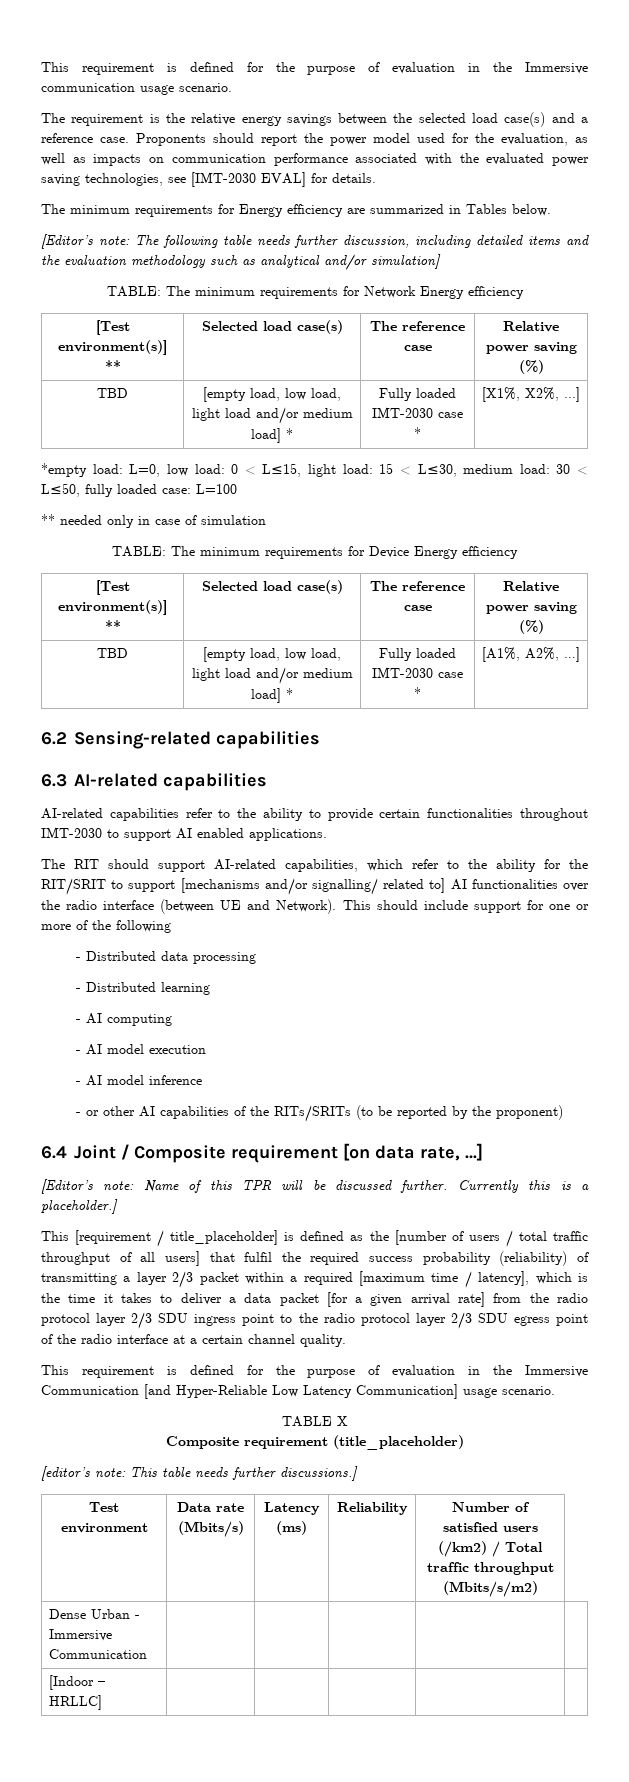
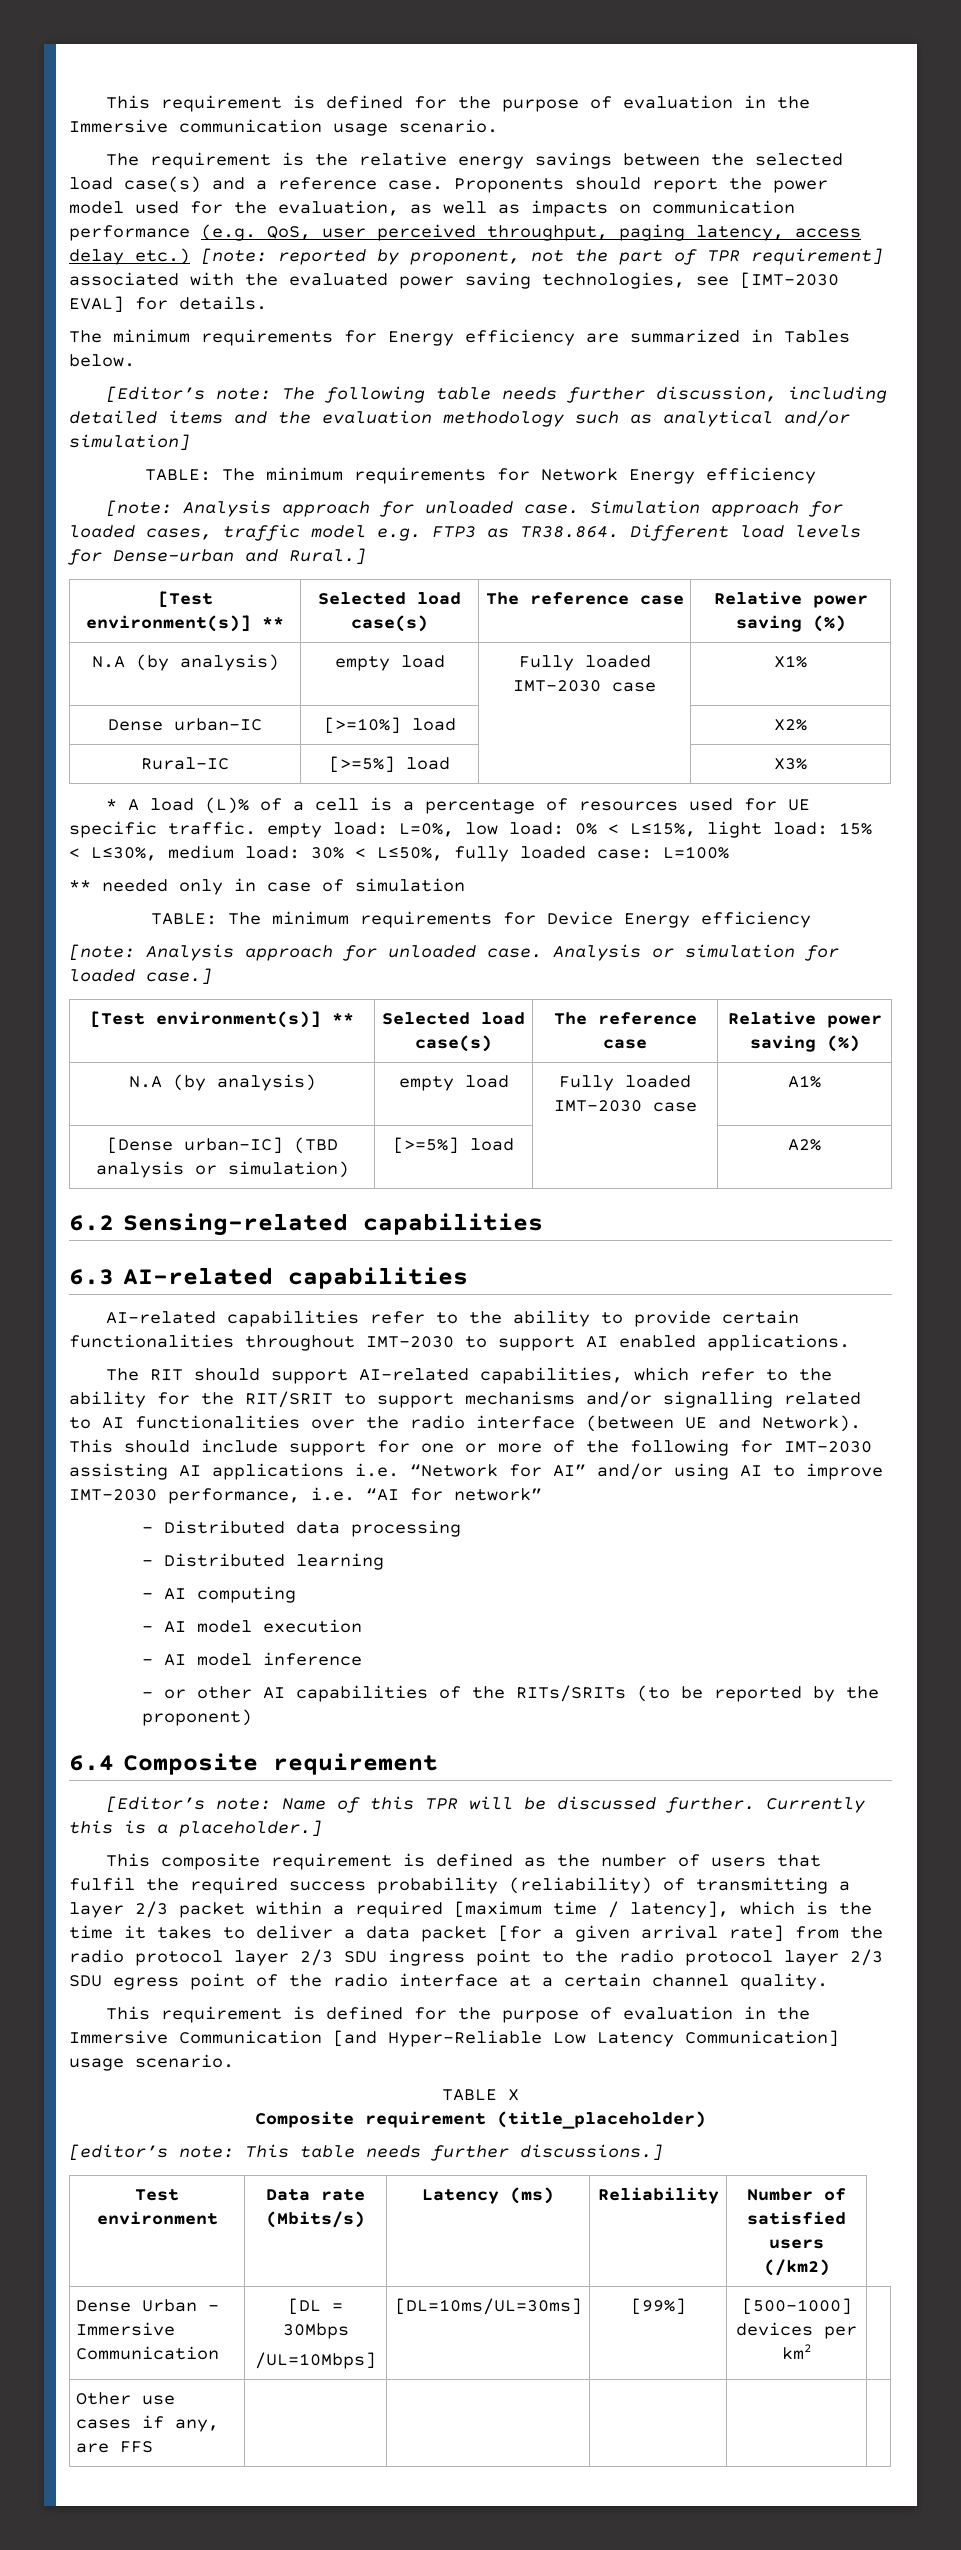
(348, 159) none -> [201,224,861,241] [69,248,883,265] (e.g. QoS, user perceived throughput, paging latency, access delay etc.) [note: reported by proponent, not the part of TPR requirement]
(524, 292) none -> [106,500,844,517] [69,524,861,541] [67,548,366,565] // [note: Analysis approach for unloaded case. Simulation approach for loaded cases, traffic model e.g. FTP3 as TR38.864. Different load levels for Dense-urban and Rural.]
[97,388,128,398] [203,387,341,402] [191,407,353,424] [251,428,293,443] [379,388,456,401] [372,407,463,418] [414,427,421,438] [482,387,580,402] [41,463,588,477] [41,483,80,497] TBD | [empty load, low load, light load and/or medium load] * | Fully loaded IMT-2030 case * | [X1%, X2%, ...] // *empty load: L=0, low load: 0 < L≤15, light load: 15 < L≤30, medium load: 30 < L≤50, -> [91,654,279,671] [334,655,445,671] [518,655,651,671] [513,680,656,692] [774,655,807,668] [108,718,262,731] [323,717,456,734] [774,719,807,731] [141,757,229,770] [329,756,450,773] [774,758,807,770] [106,797,811,814] [69,821,872,838] [69,845,443,861] N.A (by analysis) | empty load | Fully loaded IMT-2030 case | X1% // Dense urban-IC | [>=10%] load | | X2% // Rural-IC | [>=5%] load | | X3% // * A load (L)% of a cell is a percentage of resources used for UE specific traffic. empty load: L=0%, low load: 0% < L≤15%, light load: 15% < L≤30%, medium load: 30% < L≤50%,
[196,484,237,494] L=100 -> [663,846,729,859] L=100%
(518, 552) none -> [69,944,839,961] [69,968,212,985] // [note: Analysis approach for unloaded case. Analysis or simulation for loaded case.]
[97,648,128,658] [203,647,341,662] [191,667,353,684] [251,688,293,703] [379,648,456,661] [372,667,463,678] [414,687,421,698] [482,647,580,662] TBD | [empty load, low load, light load and/or medium load] * | Fully loaded IMT-2030 case * | [A1%, A2%, …] -> [128,1074,316,1091] [398,1075,509,1091] [559,1075,691,1091] [553,1100,697,1112] [788,1075,821,1088] [106,1137,338,1154] [95,1161,349,1178] [393,1137,514,1154] [788,1139,821,1151] N.A (by analysis) | empty load | Fully loaded IMT-2030 case | A1% // [Dense urban-IC] (TBD analysis or simulation) | [>=5%] load | | A2%
[180,878,446,895] [mechanisms and/or signalling/ related to] -> [465,1391,861,1408] [69,1417,91,1429] mechanisms and/or signalling related to
(171, 926) none -> [740,1440,872,1453] [69,1463,883,1480] [69,1487,542,1504] for IMT-2030 assisting AI applications i.e. “Network for AI” and/or using AI to improve IMT-2030 performance, i.e. “AI for network”
[74,1143,483,1163] Joint / Composite requirement [on data rate, …] -> [123,1753,439,1775] Composite requirement
[75,1230,279,1247] [requirement / title_placeholder] -> [161,1853,393,1870] composite requirement
[394,1230,447,1245] [number -> [601,1854,668,1867] number
[505,1230,589,1247] [41,1251,200,1266] / total traffic throughput of all users] -> (767, 1862) none
[492,1541,543,1557] [426,1562,554,1575] [442,1581,538,1597] / Total traffic throughput (Mbits/s/m2) -> (830, 2267) none
[48,1675,105,1690] [48,1695,102,1710] | | | | // [Indoor – HRLLC] -> [288,2298,343,2315] [282,2323,349,2339] [255,2352,376,2369] [394,2298,582,2315] [630,2298,686,2315] [741,2298,852,2315] [736,2322,857,2339] [781,2344,812,2360] [76,2392,176,2405] [76,2415,220,2432] [76,2441,154,2453] [DL = 30Mbps // /UL=10Mbps] | [DL=10ms/UL=30ms] | [99%] | [500-1000] devices per km2 | // Other use cases if any, are FFS

